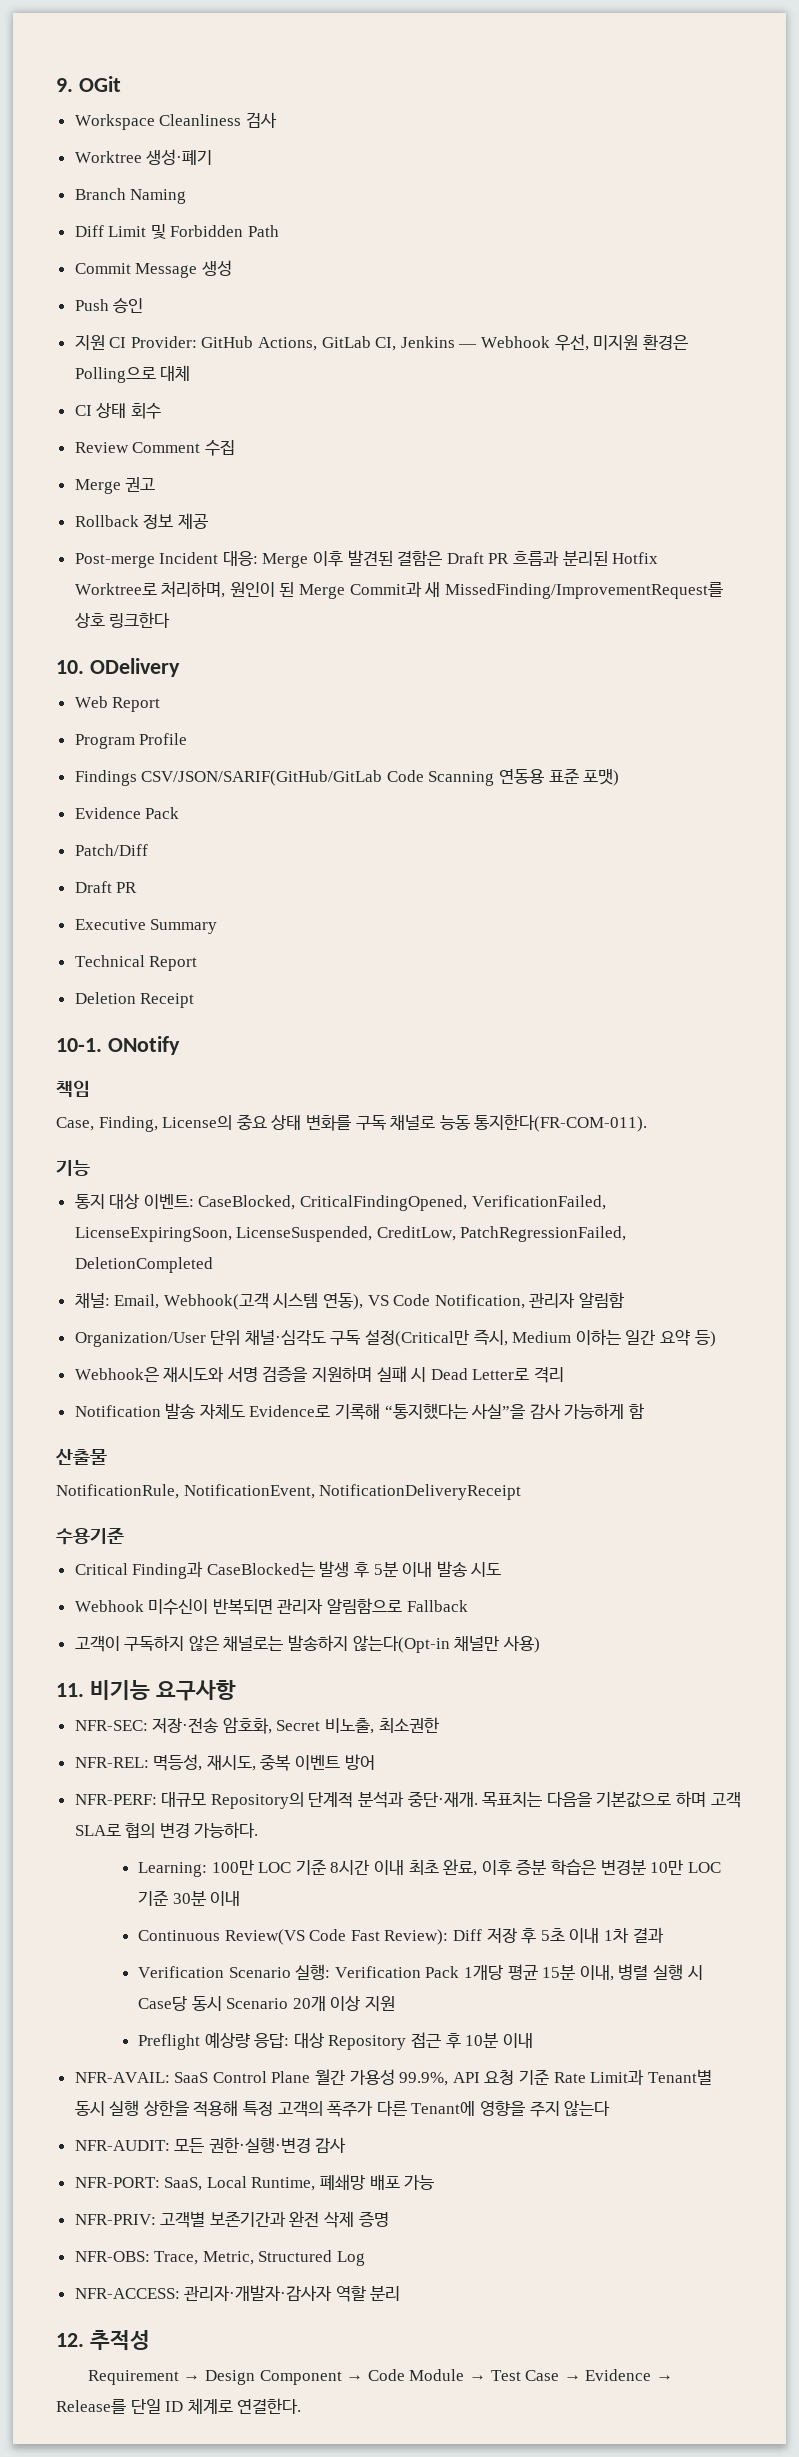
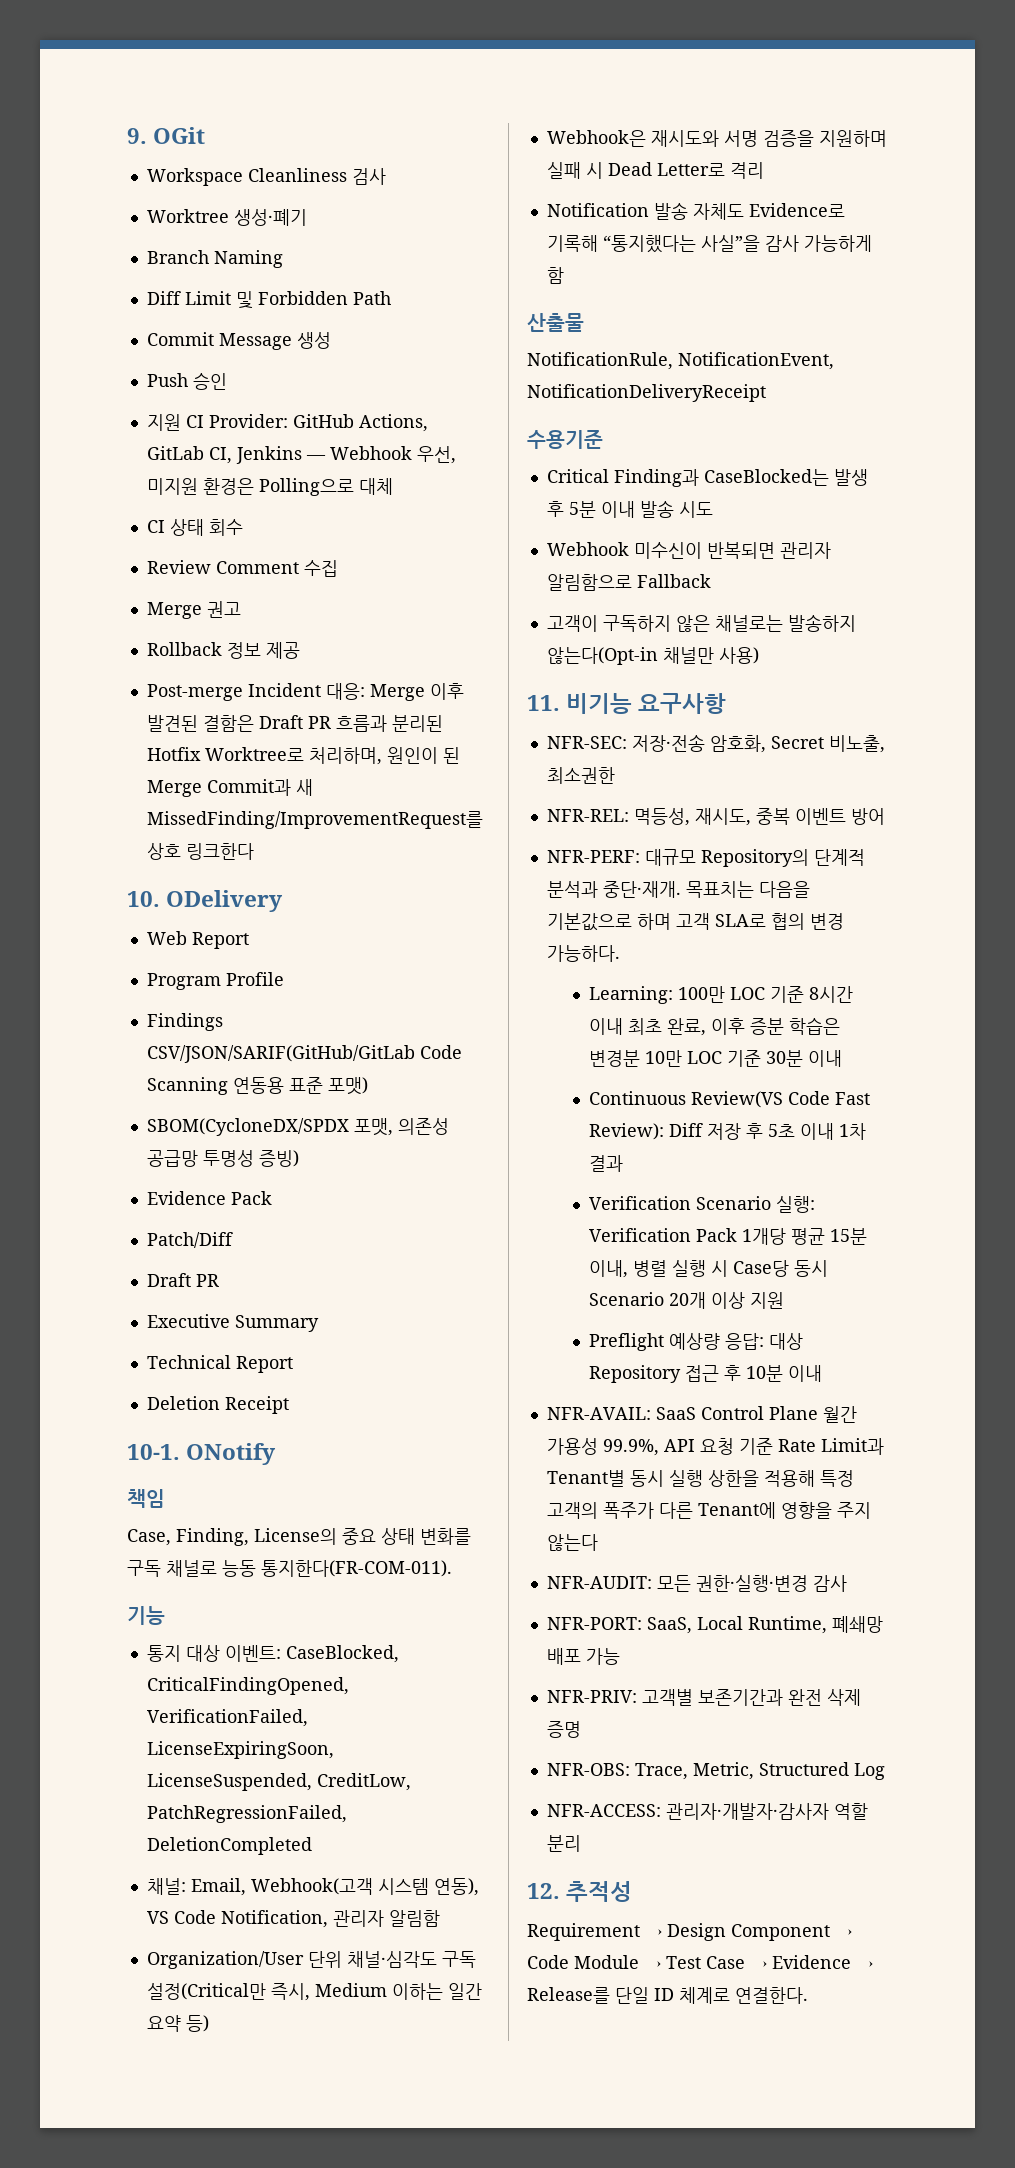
(620, 777) none -> [146,1118,449,1136] [146,1150,299,1167] // SBOM(CycloneDX/SPDX 포맷, 의존성 공급망 투명성 증빙)

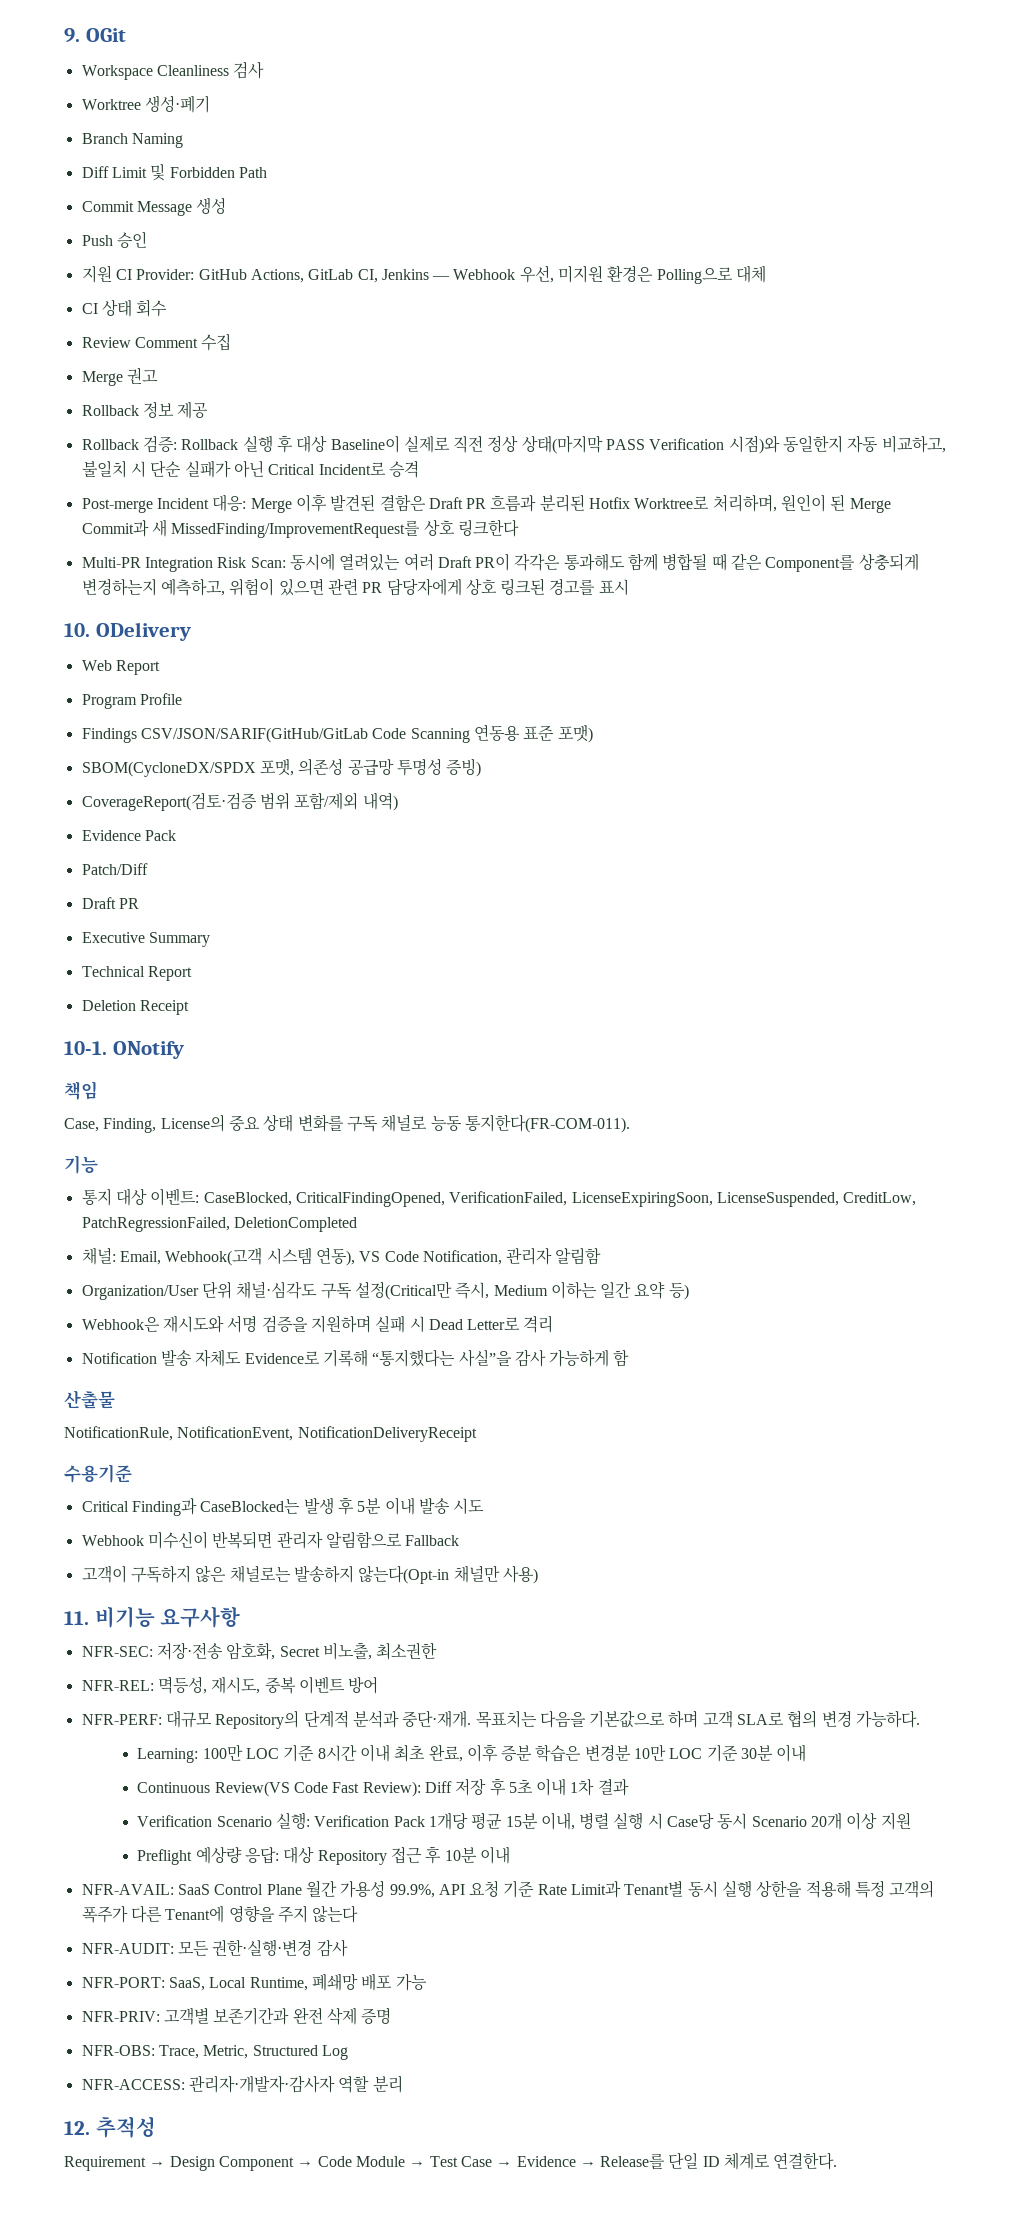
(300, 650) none -> [81,435,946,454] [81,460,419,478] // Rollback 검증: Rollback 실행 후 대상 Baseline이 실제로 직전 정상 상태(마지막 PASS Verification 시점)와 동일한지 자동 비교하고, 불일치 시 단순 실패가 아닌 Critical Incident로 승격
(254, 851) none -> [81,553,919,572] [81,578,629,596] // Multi-PR Integration Risk Scan: 동시에 열려있는 여러 Draft PR이 각각은 통과해도 함께 병합될 때 같은 Component를 상충되게 변경하는지 예측하고, 위험이 있으면 관련 PR 담당자에게 상호 링크된 경고를 표시
(299, 1158) none -> [81,792,398,811] // CoverageReport(검토·검증 범위 포함/제외 내역)

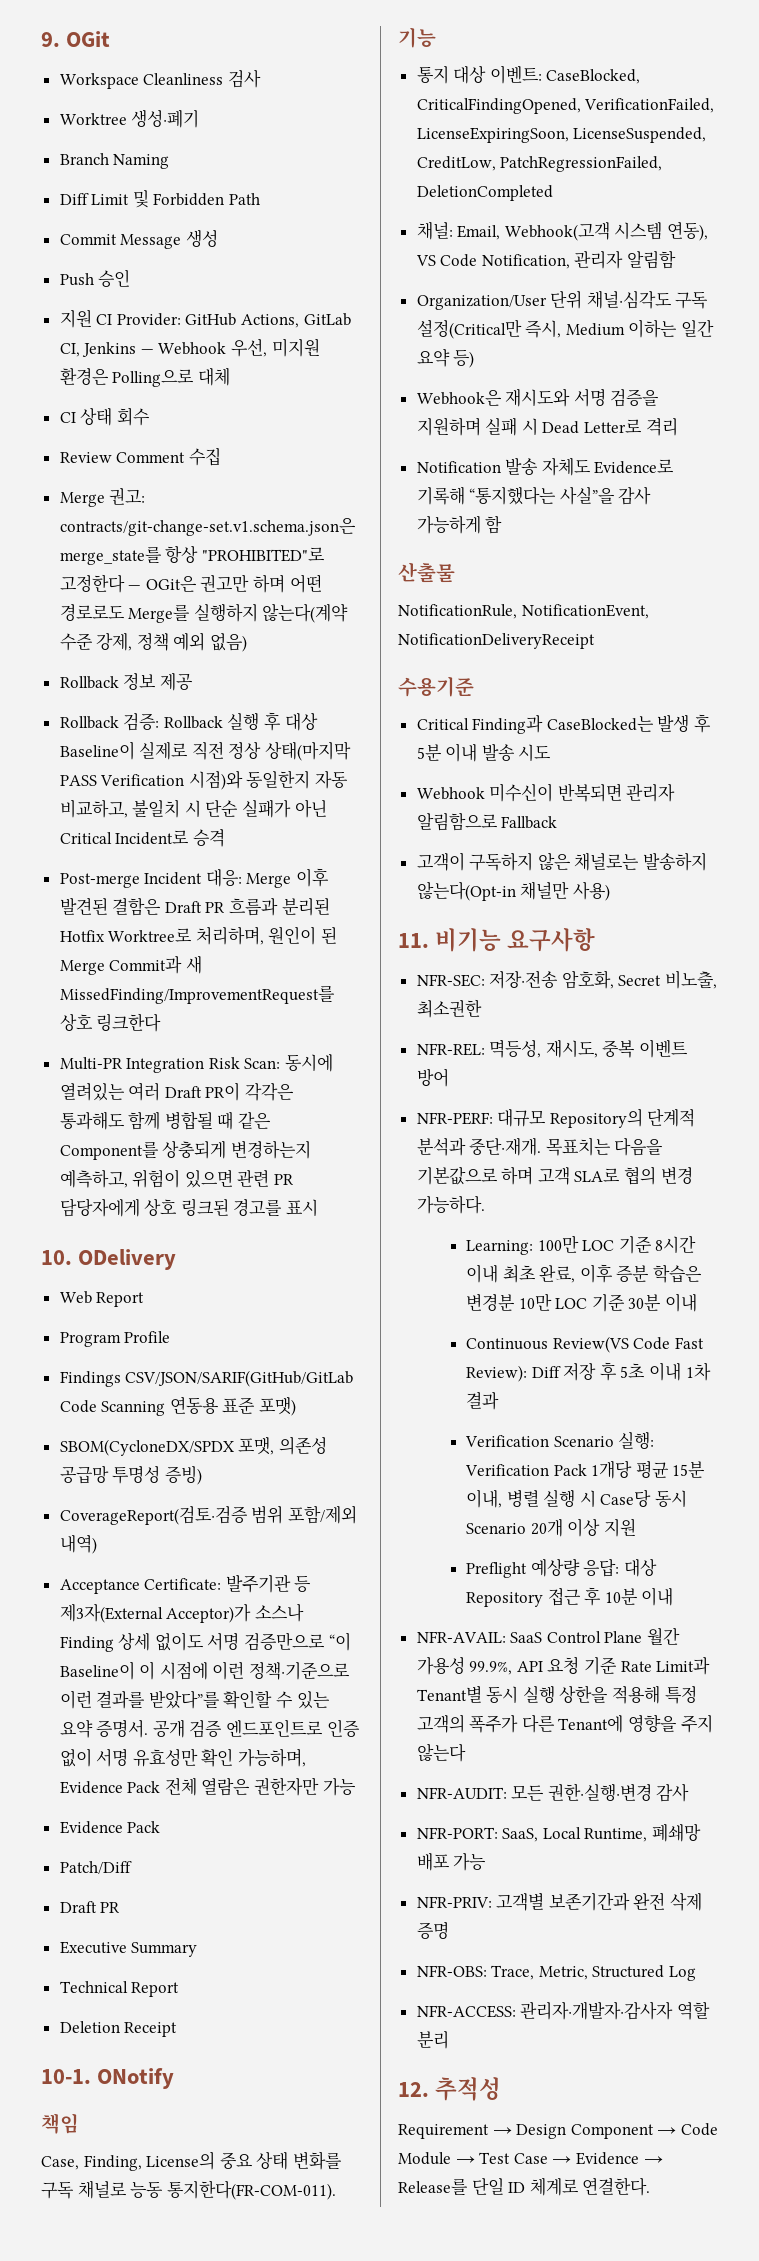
[126,367,158,384] 권고 -> [109,488,146,505] [59,518,356,536] [59,545,325,565] [59,574,322,593] [59,603,349,623] [59,632,248,652] 권고: contracts/git-change-set.v1.schema.json은 merge_state를 항상 "PROHIBITED"로 고정한다 — OGit은 권고만 하며 어떤 경로로도 Merge를 실행하지 않는다(계약 수준 강제, 정책 예외 없음)
(398, 801) none -> [59,1575,312,1594] [59,1603,304,1623] [59,1632,351,1652] [59,1661,351,1680] [59,1690,330,1709] [59,1719,360,1738] [59,1748,307,1767] [59,1777,356,1796] // Acceptance Certificate: 발주기관 등 제3자(External Acceptor)가 소스나 Finding 상세 없이도 서명 검증만으로 “이 Baseline이 이 시점에 이런 정책·기준으로 이런 결과를 받았다”를 확인할 수 있는 요약 증명서. 공개 검증 엔드포인트로 인증 없이 서명 유효성만 확인 가능하며, Evidence Pack 전체 열람은 권한자만 가능

